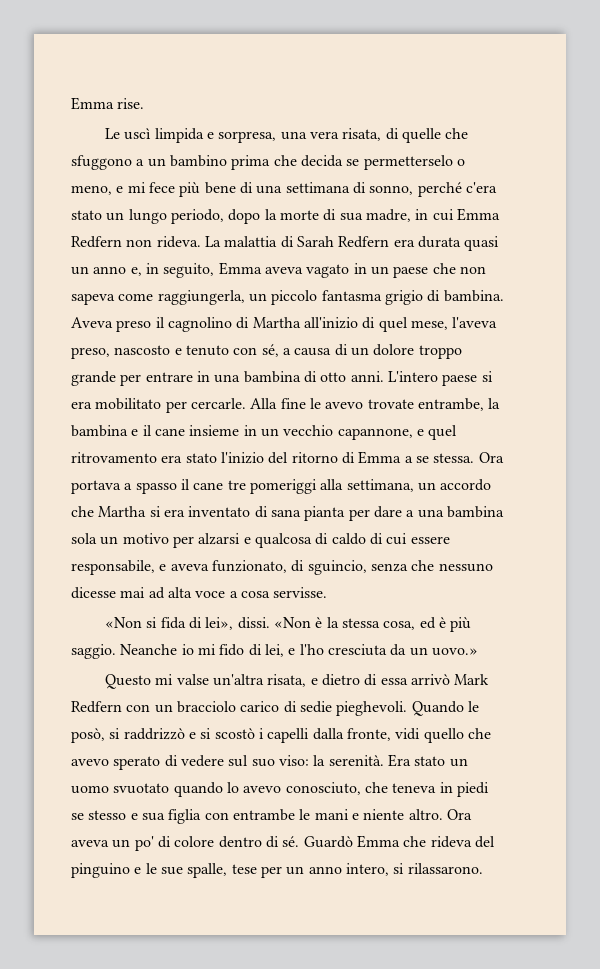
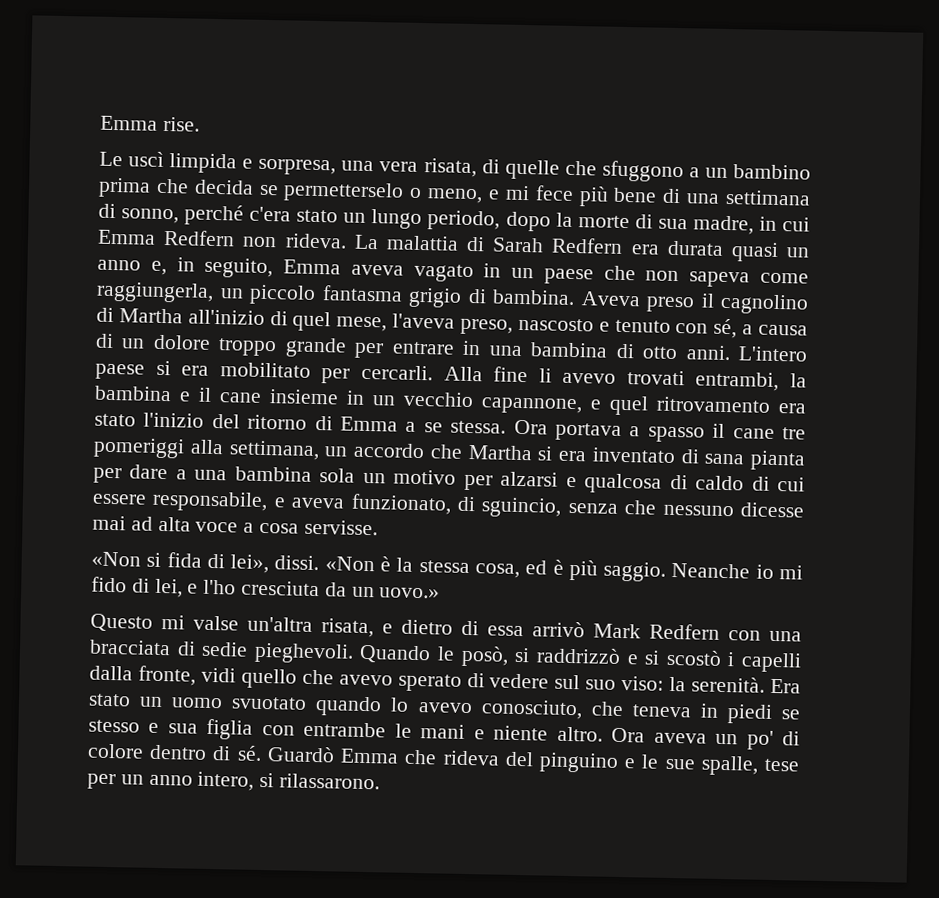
[190,398,246,409] cercarle. -> [360,364,433,381] cercarli.
[309,398,484,411] le avevo trovate entrambe, -> [538,368,780,392] li avevo trovati entrambi,
[154,701,280,713] un bracciolo carico -> [769,630,802,642] [89,639,171,656] una bracciata

